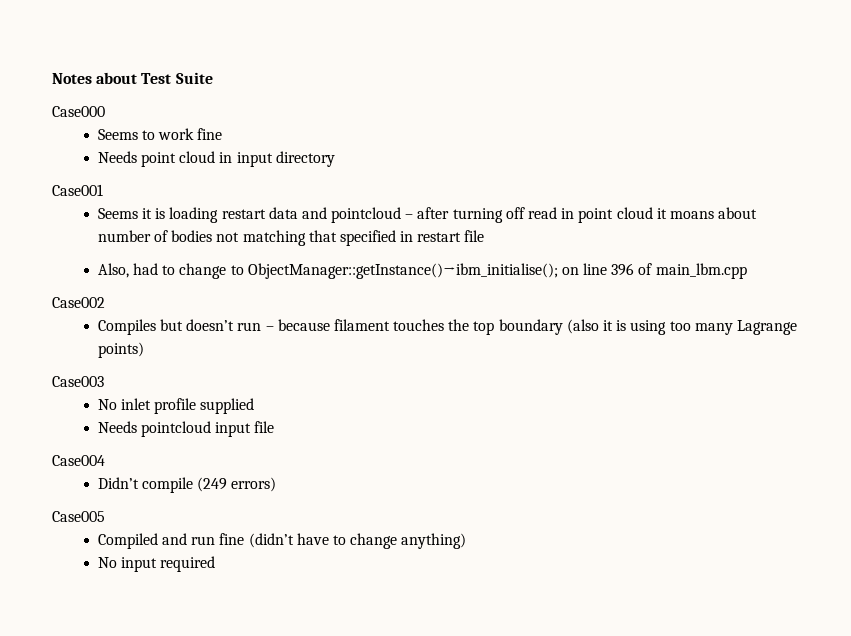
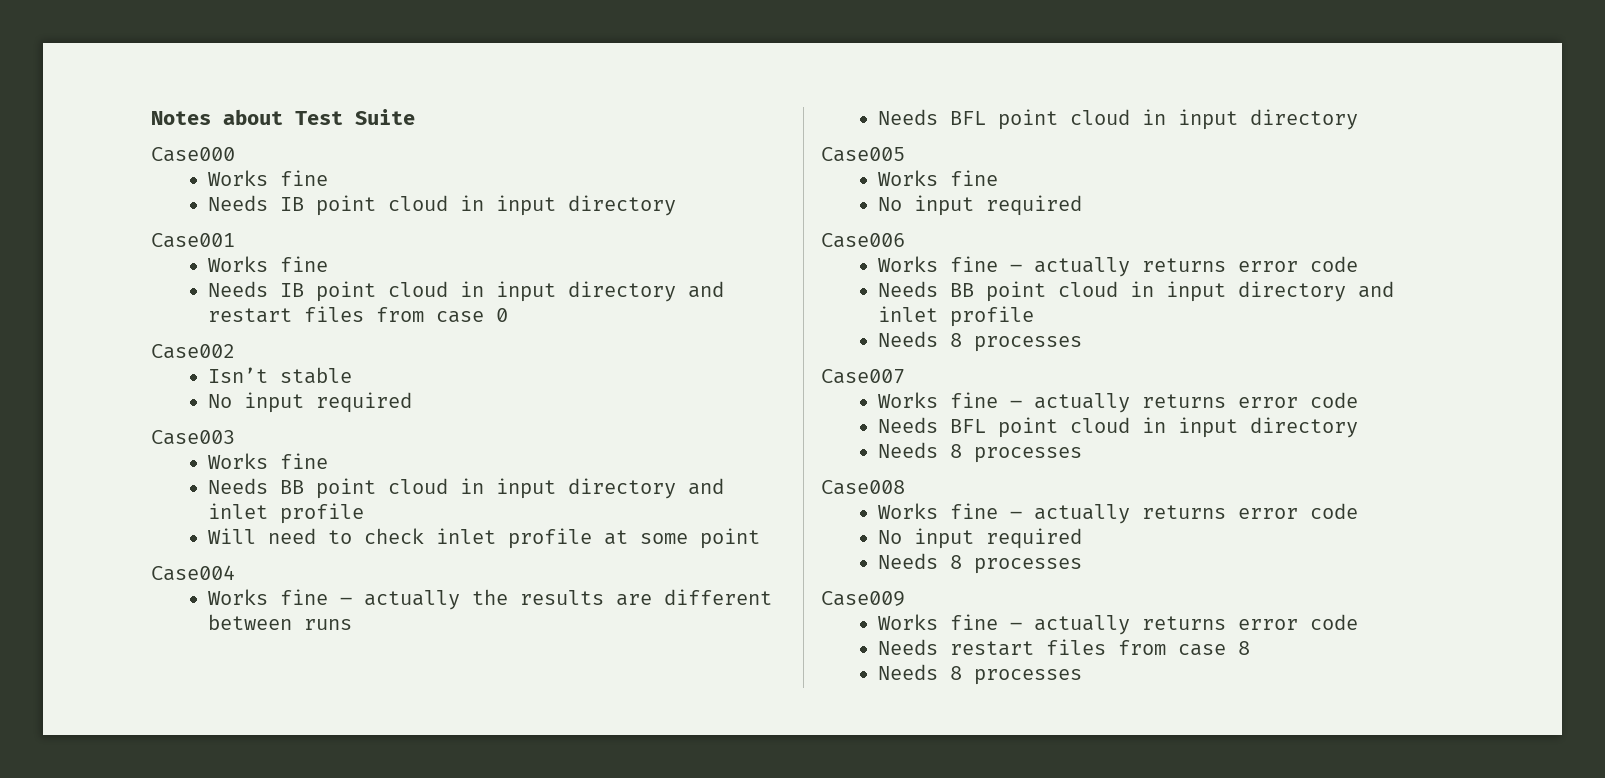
[97,128,223,140] [97,151,137,163] Seems to work fine // Needs -> [207,170,328,186] [207,195,304,211] Works fine // Needs IB
[97,207,758,223] [97,230,485,246] [97,263,747,279] [52,297,105,308] [97,319,797,335] [97,342,144,358] [52,376,104,387] [97,398,255,414] [97,421,275,437] [52,455,105,466] [97,477,277,493] [52,511,105,522] [97,533,467,549] [97,556,216,572] Seems it is loading restart data and pointcloud – after turning off read in point cloud it moans about number of bodies not matching that specified in restart file // Also, had to change to ObjectManager::getInstance()→ibm_initialise(); on line 396 of main_lbm.cpp // Case002 // Compiles but doesn’t run – because filament touches the top boundary (also it is using too many Lagrange points) // Case003 // No inlet profile supplied // Needs pointcloud input file // Case004 // Didn’t compile (249 errors) // Case005 // Compiled and run fine (didn’t have to change anything) // No input required -> [207,256,328,272] [207,281,724,302] [207,306,508,323] [151,344,235,359] [207,367,352,384] [207,392,412,413] [151,430,235,445] [207,453,328,469] [207,478,724,499] [207,503,364,524] [207,528,760,549] [151,565,235,581] [207,589,772,610] [207,614,352,630] [877,109,1358,130] [821,147,905,162] [877,170,998,186] [877,195,1082,216] [821,233,905,248] [877,256,1358,277] [877,281,1394,302] [877,306,1034,327] [877,331,1082,352] [821,369,905,384] [877,392,1358,413] [877,417,1358,438] [877,442,1082,463] [821,480,905,495] [877,503,1358,524] [877,528,1082,549] [877,553,1082,574] [821,591,905,606] [877,614,1358,635] [877,639,1250,656] [877,664,1082,685] Works fine // Needs IB point cloud in input directory and restart files from case 0 // Case002 // Isn’t stable // No input required // Case003 // Works fine // Needs BB point cloud in input directory and inlet profile // Will need to check inlet profile at some point // Case004 // Works fine – actually the results are different between runs // Needs BFL point cloud in input directory // Case005 // Works fine // No input required // Case006 // Works fine – actually returns error code // Needs BB point cloud in input directory and inlet profile // Needs 8 processes // Case007 // Works fine – actually returns error code // Needs BFL point cloud in input directory // Needs 8 processes // Case008 // Works fine – actually returns error code // No input required // Needs 8 processes // Case009 // Works fine – actually returns error code // Needs restart files from case 8 // Needs 8 processes

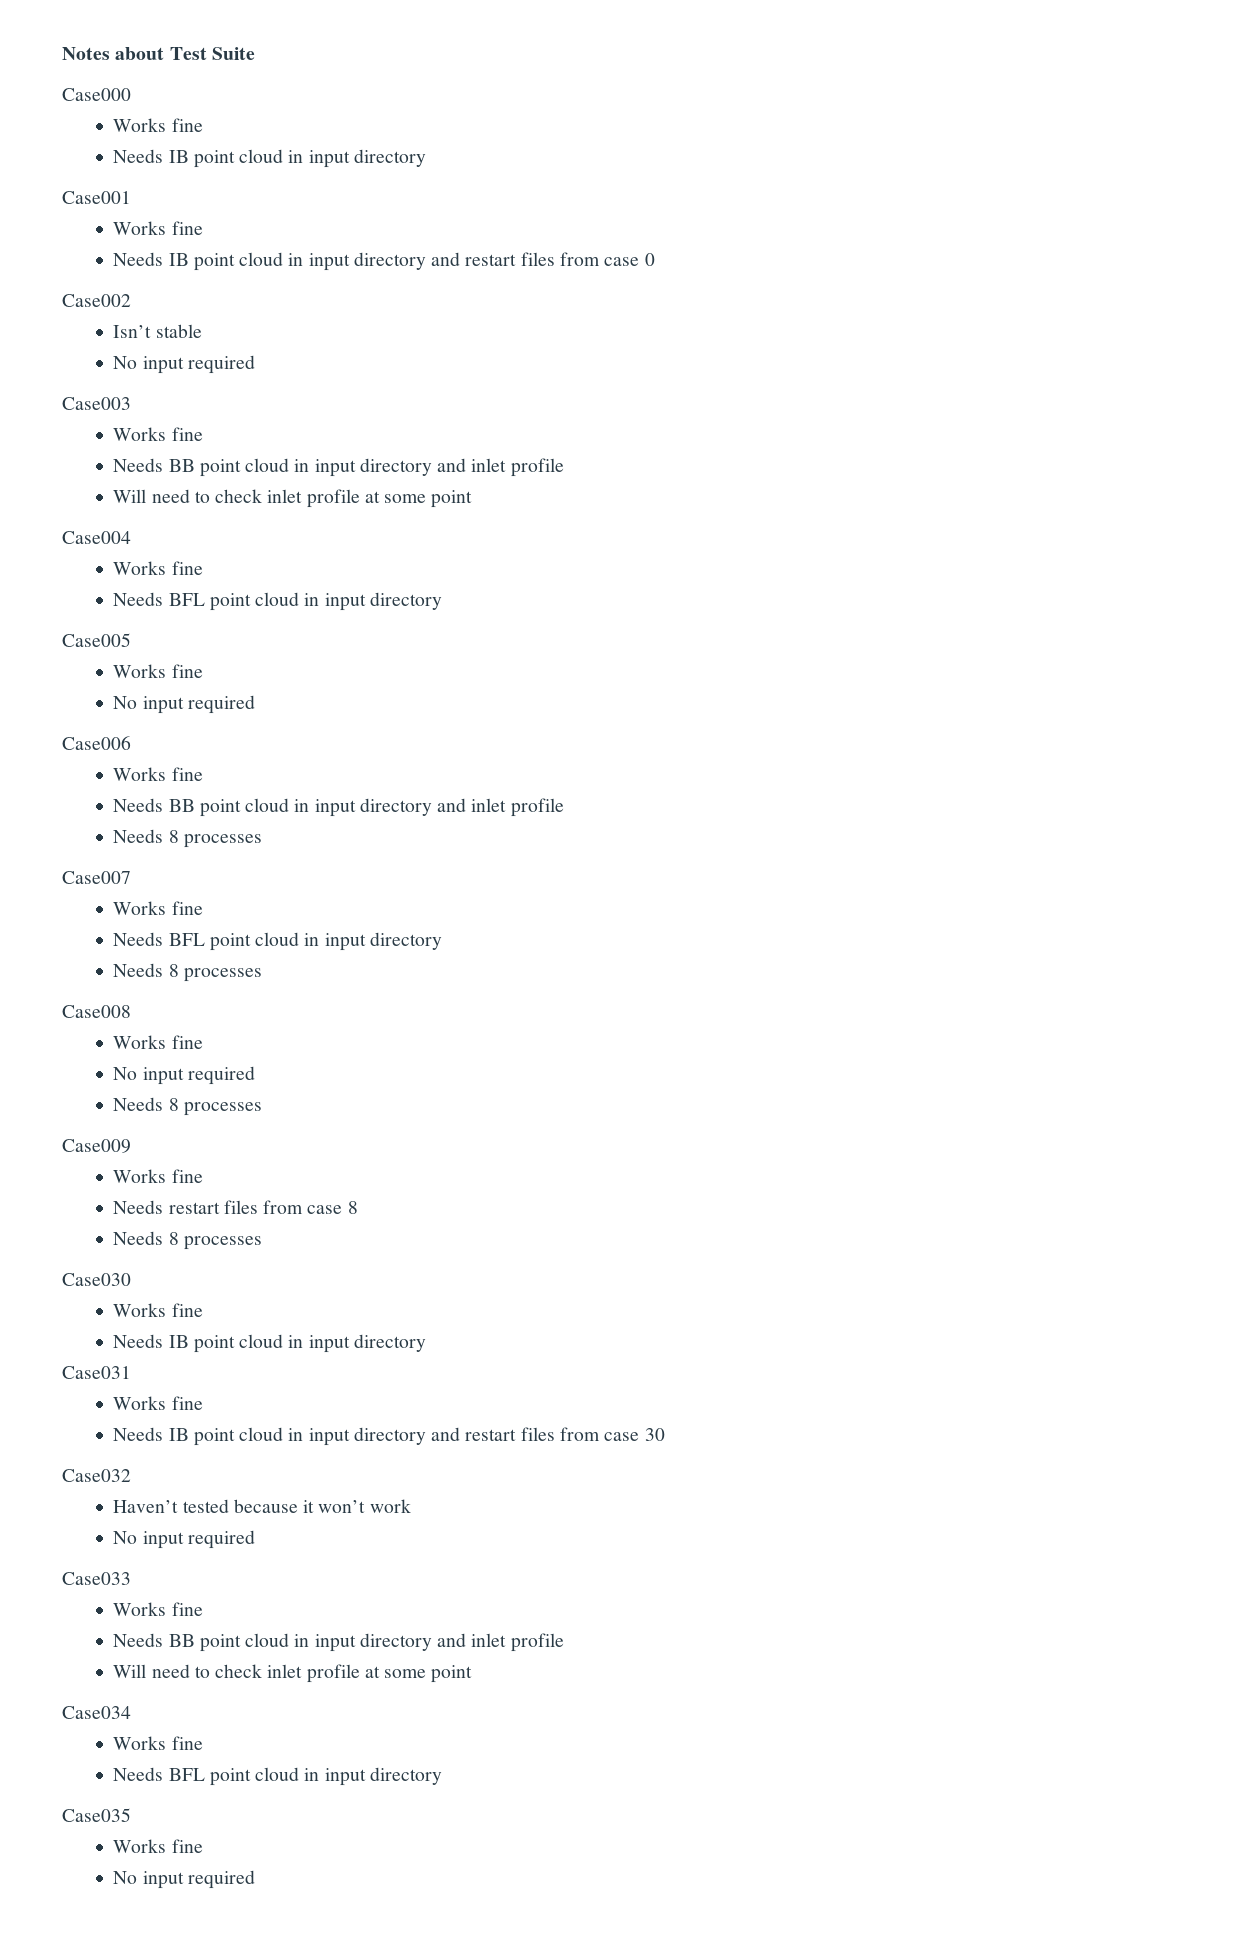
[339,589,772,610] [207,614,352,630] – actually the results are different between runs -> (203, 568) none
[1009,256,1358,277] – actually returns error code -> (203, 774) none
[1009,392,1358,413] – actually returns error code -> (203, 908) none
[1009,503,1358,524] – actually returns error code -> (203, 1042) none
[1009,614,1358,635] – actually returns error code -> (203, 1176) none
(1082, 677) none -> [62,1273,131,1286] [113,1303,203,1317] [113,1334,426,1353] [62,1366,131,1379] [113,1396,203,1410] [113,1427,665,1446] [62,1469,131,1482] [113,1499,411,1513] [113,1530,255,1549] [62,1572,131,1585] [113,1602,203,1616] [113,1633,564,1652] [113,1664,473,1683] [62,1706,131,1719] [113,1736,203,1750] [113,1767,442,1786] [62,1808,131,1822] [113,1839,203,1853] [113,1870,255,1889] // Case030 // Works fine // Needs IB point cloud in input directory // Case031 // Works fine // Needs IB point cloud in input directory and restart files from case 30 // Case032 // Haven’t tested because it won’t work // No input required // Case033 // Works fine // Needs BB point cloud in input directory and inlet profile // Will need to check inlet profile at some point // Case034 // Works fine // Needs BFL point cloud in input directory // Case035 // Works fine // No input required

